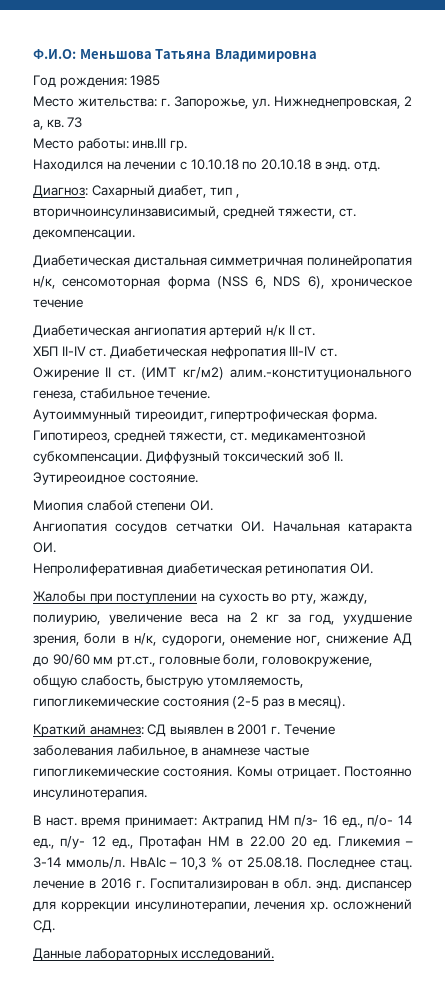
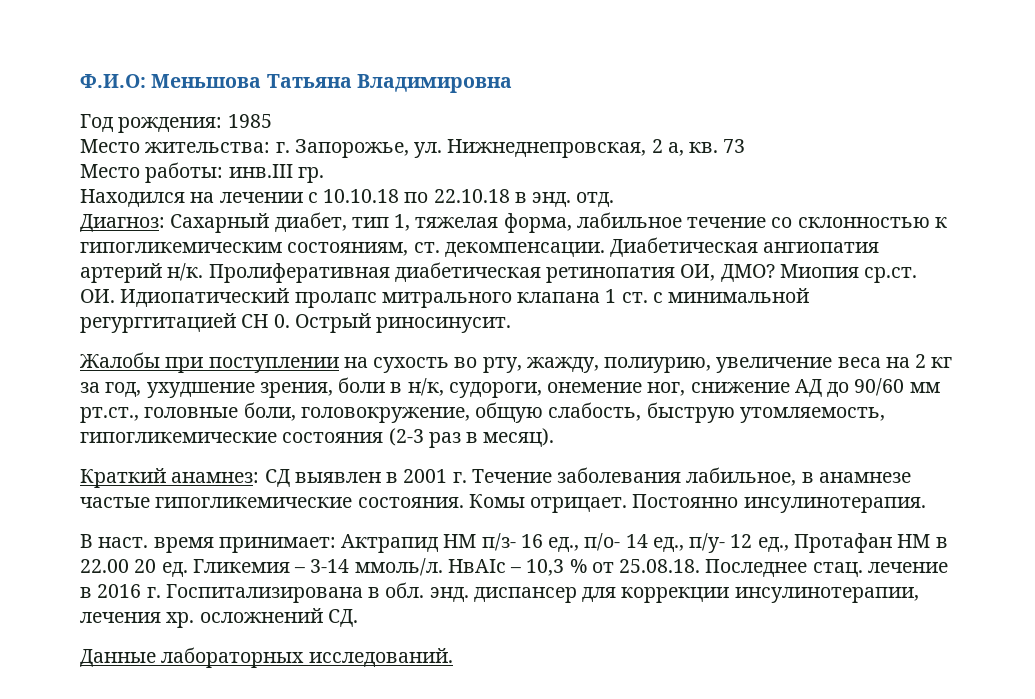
[260,159,311,170] 20.10.18 -> [433,189,510,203] 22.10.18
[235,194,239,198] [33,206,356,219] [33,229,135,240] [33,255,413,268] [33,276,412,289] [33,299,83,308] [33,325,316,338] [33,346,337,359] [33,367,412,380] [33,388,211,401] [33,409,377,422] [33,430,366,443] [33,451,343,464] [33,472,198,485] [33,500,213,511] [33,521,412,534] [33,542,56,553] [33,563,373,576] , вторичноинсулинзависимый, средней тяжести, ст. декомпенсации. // Диабетическая дистальная симметричная полинейропатия н/к, сенсомоторная форма (NSS 6, NDS 6), хроническое течение // Диабетическая ангиопатия артерий н/к II ст. // ХБП II-IV ст. Диабетическая нефропатия III-IV ст. // Ожирение II ст. (ИМТ кг/м2) алим.-конституционального генеза, стабильное течение. // Аутоиммунный тиреоидит, гипертрофическая форма. Гипотиреоз, средней тяжести, ст. медикаментозной субкомпенсации. Диффузный токсический зоб II. Эутиреоидное состояние. // Миопия слабой степени ОИ. // Ангиопатия сосудов сетчатки ОИ. Начальная катаракта ОИ. // Непролиферативная диабетическая ретинопатия ОИ. -> [394,212,947,233] [80,237,880,257] [80,262,918,283] [80,288,810,308] [80,313,512,333] 1, тяжелая форма, лабильное течение со склонностью к гипогликемическим состояниям, ст. декомпенсации. Диабетическая ангиопатия артерий н/к. Пролиферативная диабетическая ретинопатия ОИ, ДМО? Миопия ср.ст. ОИ. Идиопатический пролапс митрального клапана 1 ст. с минимальной регурггитацией СН 0. Острый риносинусит.
[232,696,260,709] (2-5 -> [388,428,424,446] (2-3
[149,878,268,891] Госпитализирован -> [165,584,363,603] Госпитализирована

